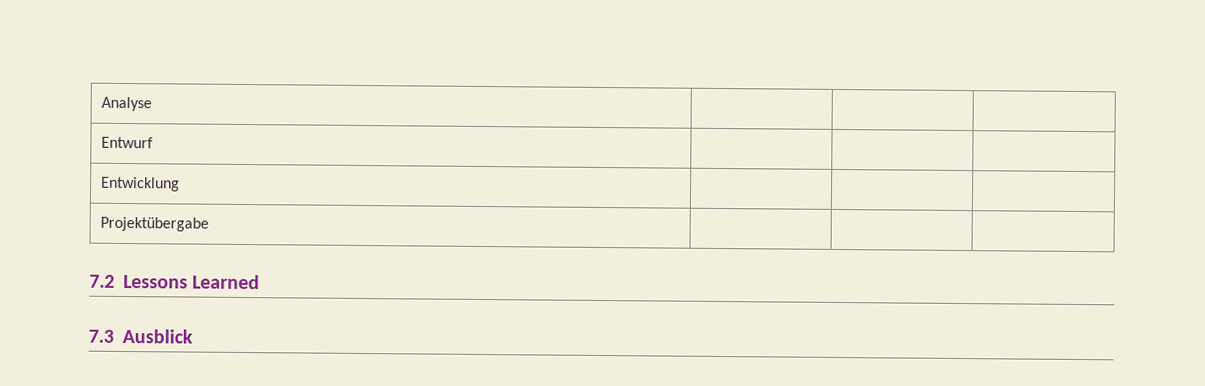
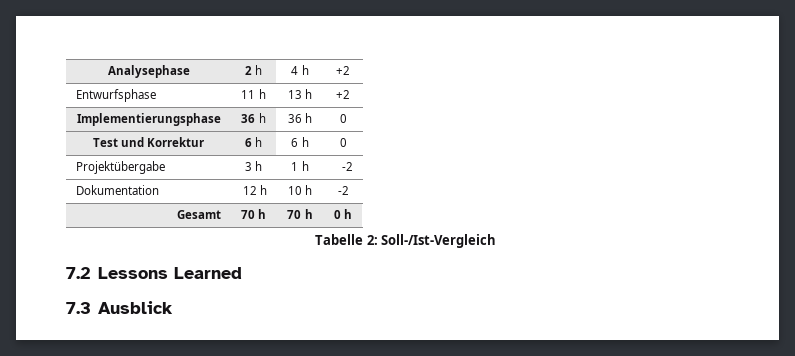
[101,96,153,112] [101,136,154,149] [101,176,181,192] [100,216,210,232] Analyse | | | // Entwurf | | | // Entwicklung | | | // Projektübergabe | | | -> [107,65,190,78] [244,65,263,75] [291,65,309,75] [336,66,350,75] [75,89,156,102] [241,89,266,99] [287,89,313,99] [336,90,350,99] [76,113,221,126] [241,113,266,123] [287,113,313,123] [339,114,347,123] [92,137,205,147] [244,137,263,147] [291,137,309,147] [339,138,347,147] [75,161,165,174] [244,161,263,171] [291,161,309,171] [342,162,354,171] [75,185,159,195] [243,185,268,195] [287,185,313,195] [337,186,349,195] [177,210,222,219] [240,209,267,219] [287,209,313,219] [333,209,353,219] [314,234,497,248] Analysephase | 2 h | 4 h | +2 // Entwurfsphase | 11 h | 13 h | +2 // Implementierungsphase | 36 h | 36 h | 0 // Test und Korrektur | 6 h | 6 h | 0 // Projektübergabe | 3 h | 1 h | -2 // Dokumentation | 12 h | 10 h | -2 // Gesamt | 70 h | 70 h | 0 h // Tabelle 2: Soll-/Ist-Vergleich

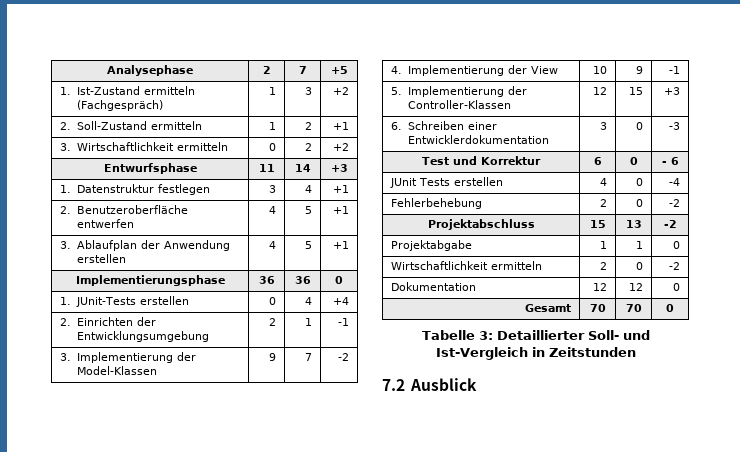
[255,65,263,75] [291,65,309,75] [336,66,350,75] [75,89,156,102] [241,89,266,99] [287,89,313,99] [336,90,350,99] h | 4 h | +2 // Entwurfsphase | 11 h | 13 h | +2 -> [298,66,307,74] [330,66,348,74] [60,86,195,95] [76,100,163,111] [268,87,276,95] [304,87,312,95] [332,87,349,95] [60,121,202,130] [268,122,276,130] [304,122,312,130] [332,122,349,130] [60,142,228,151] [268,143,276,151] [304,143,312,151] [332,143,349,151] [103,163,197,174] [258,164,275,172] [294,164,311,172] [330,164,348,172] [60,184,210,195] [268,185,276,193] [304,185,312,193] [332,185,349,193] [60,205,188,214] [76,219,134,228] [268,206,276,214] [304,206,312,214] [332,206,349,214] [60,240,230,251] [76,254,126,263] [268,241,276,249] [304,241,312,249] [332,241,349,249] | 7 | +5 // 1. Ist-Zustand ermitteln (Fachgespräch) | 1 | 3 | +2 // 2. Soll-Zustand ermitteln | 1 | 2 | +1 // 3. Wirtschaftlichkeit ermitteln | 0 | 2 | +2 // Entwurfsphase | 11 | 14 | +3 // 1. Datenstruktur festlegen | 3 | 4 | +1 // 2. Benutzeroberfläche entwerfen | 4 | 5 | +1 // 3. Ablaufplan der Anwendung erstellen | 4 | 5 | +1
[258,113,266,123] [287,113,313,123] [339,114,347,123] h | 36 h | 0 -> [294,276,311,284] [335,276,343,284] [60,296,189,307] [268,297,276,305] [304,297,312,305] [332,297,349,305] [60,317,156,326] [76,331,209,342] [268,318,276,326] [304,318,312,326] [337,318,349,326] [60,352,196,363] [76,366,157,375] [268,353,276,361] [304,353,312,361] [337,353,349,361] [391,65,558,76] [592,66,607,74] [635,66,643,74] [668,66,680,74] [391,86,527,97] [407,100,511,109] [592,87,607,95] [628,87,643,95] [663,87,680,95] [391,121,497,130] [407,135,549,144] [599,122,607,130] [635,122,643,130] [668,122,680,130] | 36 | 0 // 1. JUnit-Tests erstellen | 0 | 4 | +4 // 2. Einrichten der Entwicklungsumgebung | 2 | 1 | -1 // 3. Implementierung der Model-Klassen | 9 | 7 | -2 // 4. Implementierung der View | 10 | 9 | -1 // 5. Implementierung der Controller-Klassen | 12 | 15 | +3 // 6. Schreiben einer Entwicklerdokumentation | 3 | 0 | -3
[255,137,263,147] [291,137,309,147] [339,138,347,147] [75,161,165,174] [244,161,263,171] [291,161,309,171] h | 6 h | 0 // Projektübergabe | 3 h | 1 h -> [629,157,638,165] [661,157,679,165] [390,177,504,188] [599,178,607,186] [635,178,643,186] [668,178,680,186] [391,198,483,209] [599,199,607,207] [635,199,643,207] [668,199,680,207] [427,219,535,230] [589,220,606,228] [625,220,642,228] [663,220,677,228] [391,240,473,251] [599,241,607,249] [635,241,643,249] [672,241,680,249] [391,261,543,270] [599,262,607,270] [635,262,643,270] | 0 | - 6 // JUnit Tests erstellen | 4 | 0 | -4 // Fehlerbehebung | 2 | 0 | -2 // Projektabschluss | 15 | 13 | -2 // Projektabgabe | 1 | 1 | 0 // Wirtschaftlichkeit ermitteln | 2 | 0
[260,185,268,195] [287,185,313,195] [337,186,349,195] h | 10 h | -2 -> [628,283,643,291] [672,283,680,291] | 12 | 0
[258,209,267,219] [287,209,313,219] [333,209,353,219] h | 70 h | 0 h -> [625,304,642,312] [666,304,674,312] | 70 | 0
[366,234,497,248] [66,267,242,279] [66,302,91,314] 2: Soll-/Ist-Vergleich // 7.2 Lessons Learned // 7.3 -> [478,330,650,340] [435,347,636,360] [382,379,405,391] 3: Detaillierter Soll- und Ist-Vergleich in Zeitstunden // 7.2

